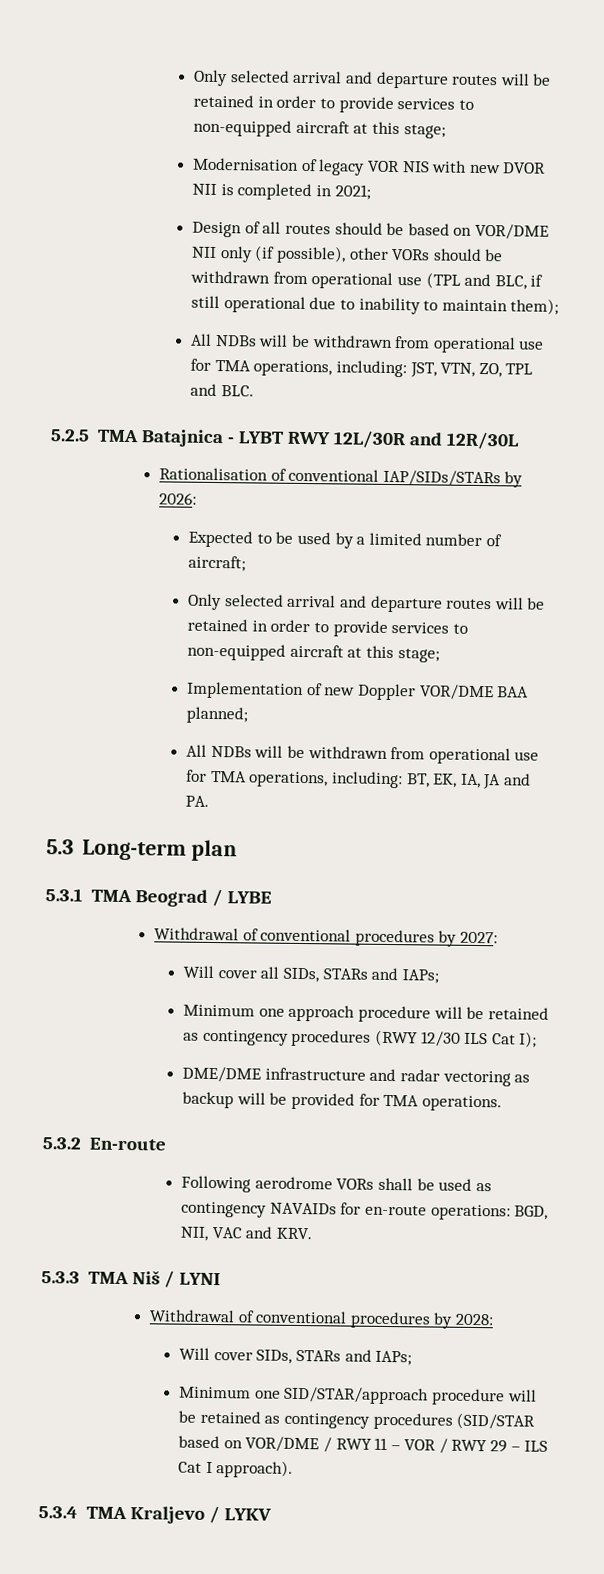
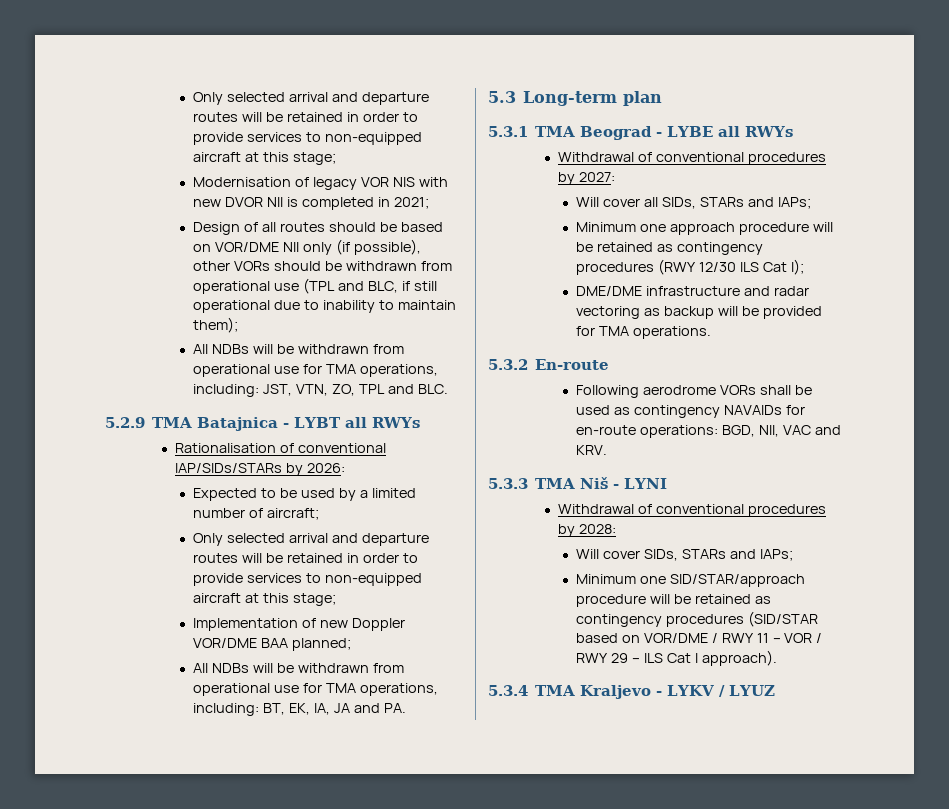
[50,429,90,442] 5.2.5 -> [105,417,145,428] 5.2.9
[287,430,521,450] RWY 12L/30R and 12R/30L -> [345,417,421,428] all RWYs
[211,888,223,907] / -> [656,132,663,137] -
(272, 897) none -> [718,126,794,137] all RWYs
[163,1270,175,1288] / -> [613,484,620,489] -
[208,1505,272,1524] / LYKV -> [656,685,776,697] - LYKV / LYUZ

